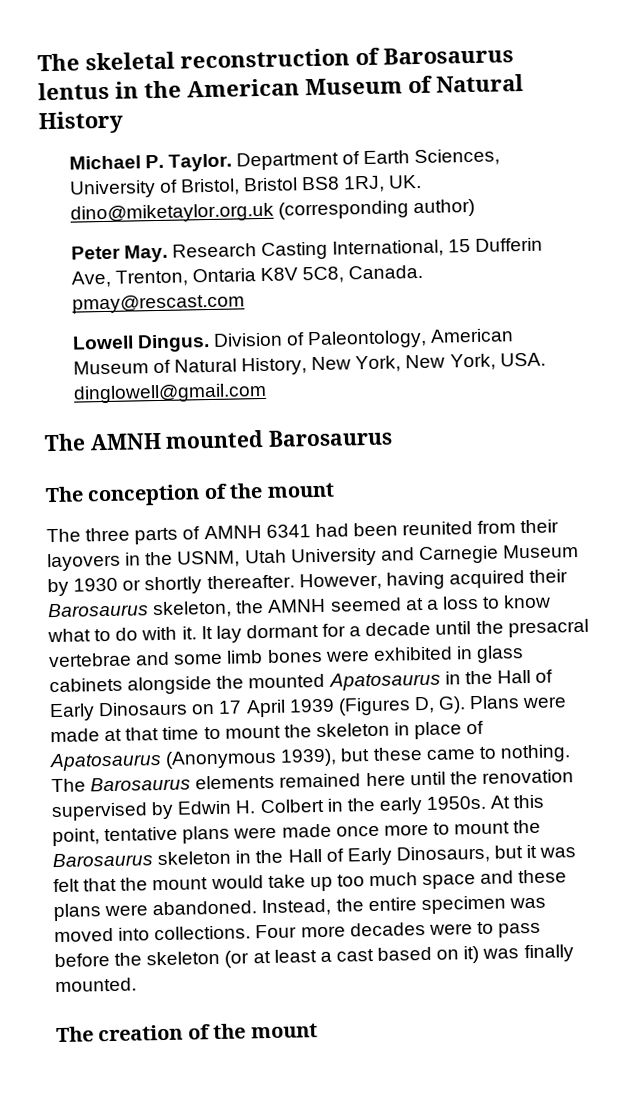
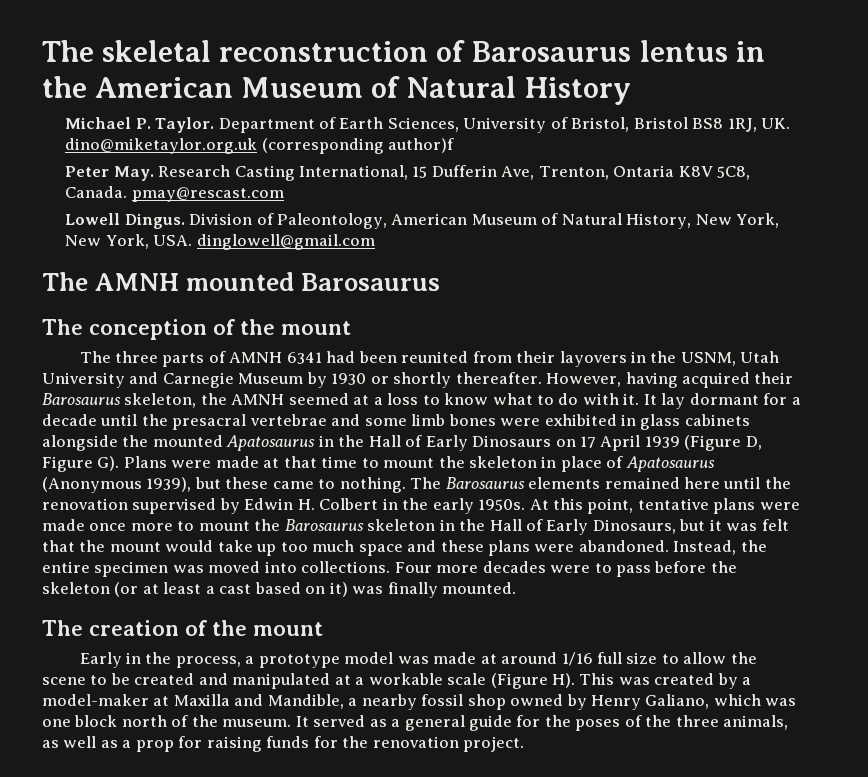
[412,198,475,218] author) -> [388,138,455,153] author)f
[337,696,435,716] (Figures D, -> [684,435,762,451] [42,456,93,472] (Figure D, Figure
(318, 1031) none -> [79,652,757,668] [42,673,752,689] [42,694,797,710] [42,715,789,731] [42,736,525,752] // Early in the process, a prototype model was made at around 1/16 full size to allow the scene to be created and manipulated at a workable scale (Figure H). This was created by a model-maker at Maxilla and Mandible, a nearby fossil shop owned by Henry Galiano, which was one block north of the museum. It served as a general guide for the poses of the three animals, as well as a prop for raising funds for the renovation project.

